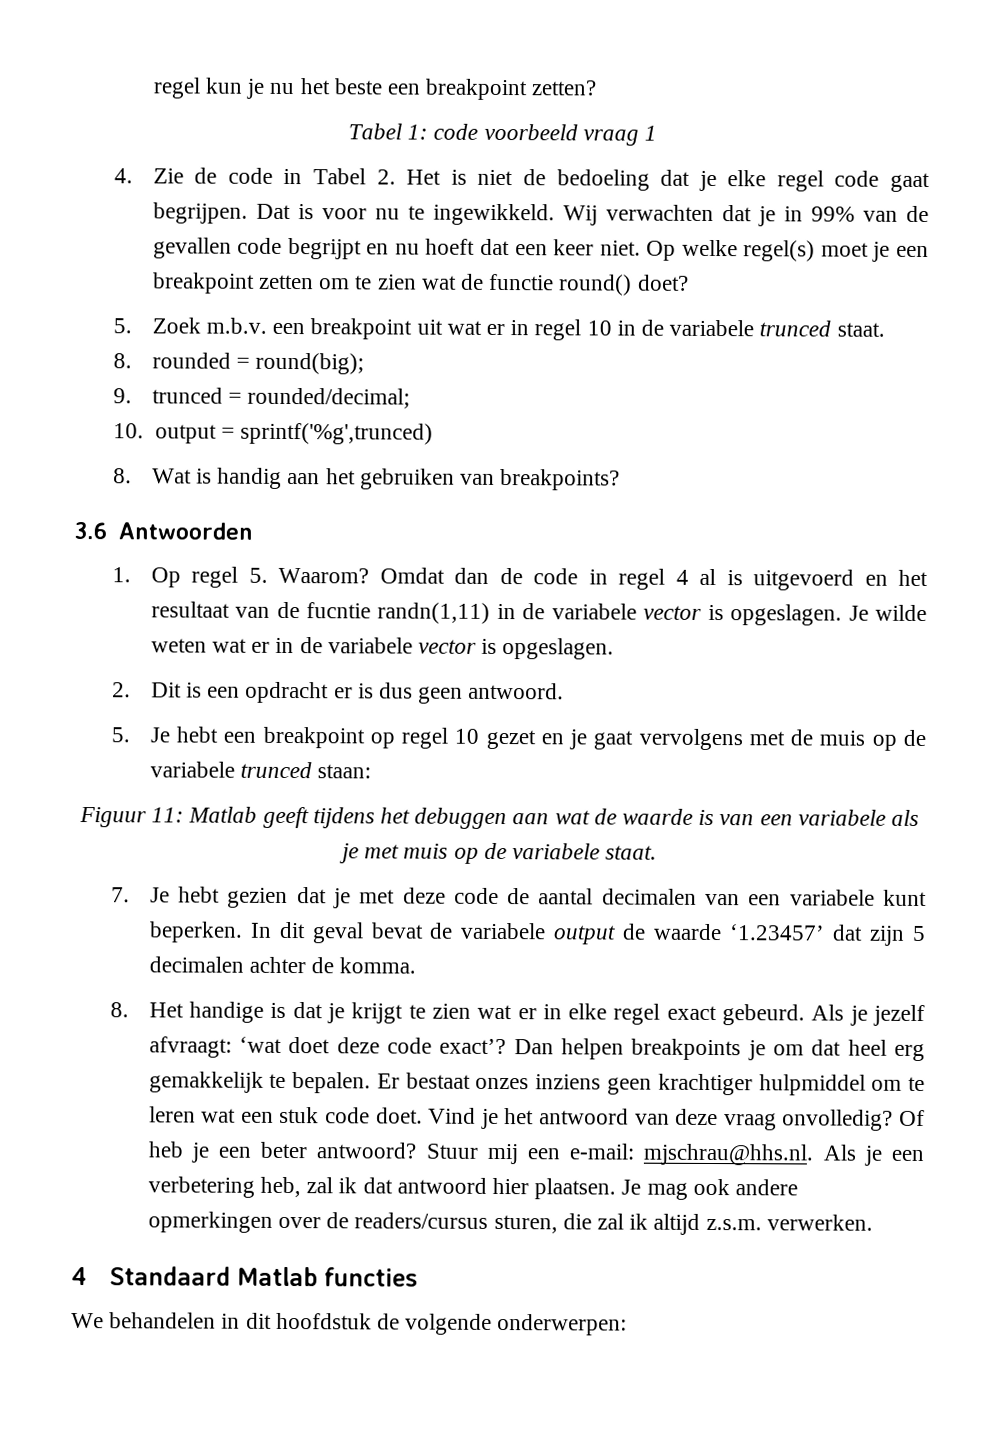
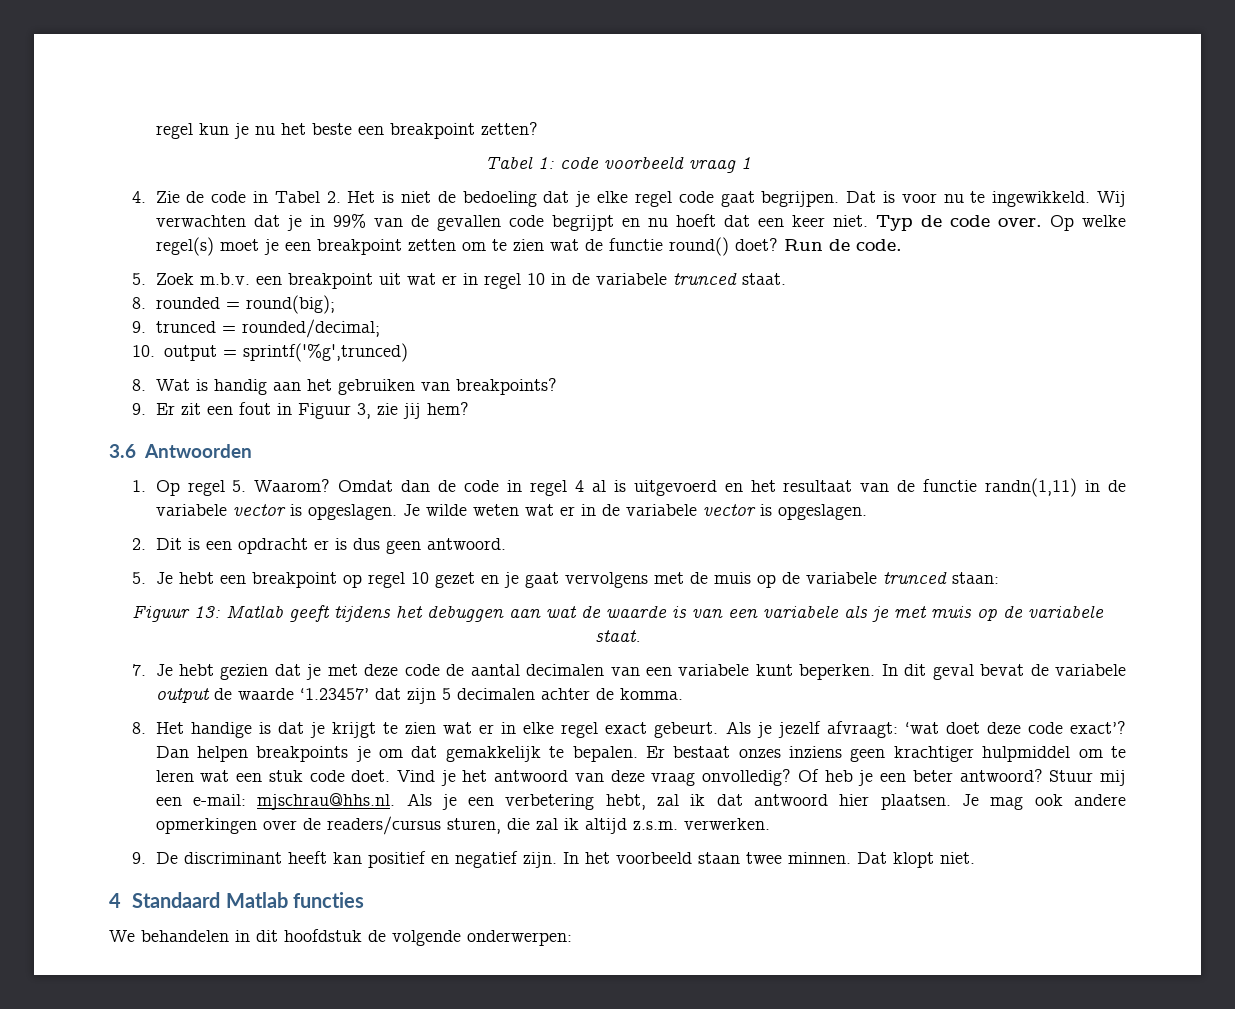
(641, 248) none -> [875,215,1042,231] Typ de code over.
(689, 282) none -> [783,239,902,251] Run de code.
(621, 479) none -> [132,402,469,419] // 9. Er zit een fout in Figuur 3, zie jij hem?
[306,602,372,619] fucntie -> [923,479,978,492] functie
[151,807,185,823] 11: -> [194,606,220,618] 13:
[722,1004,806,1026] gebeurd. -> [654,722,719,738] gebeurt.
[847,1039,926,1062] heel erg -> (438, 752) none
[259,1176,301,1198] heb, -> [605,794,646,810] hebt,
(873, 1222) none -> [132,851,975,868] // 9. De discriminant heeft kan positief en negatief zijn. In het voorbeeld staan twee minnen. Dat klopt niet.

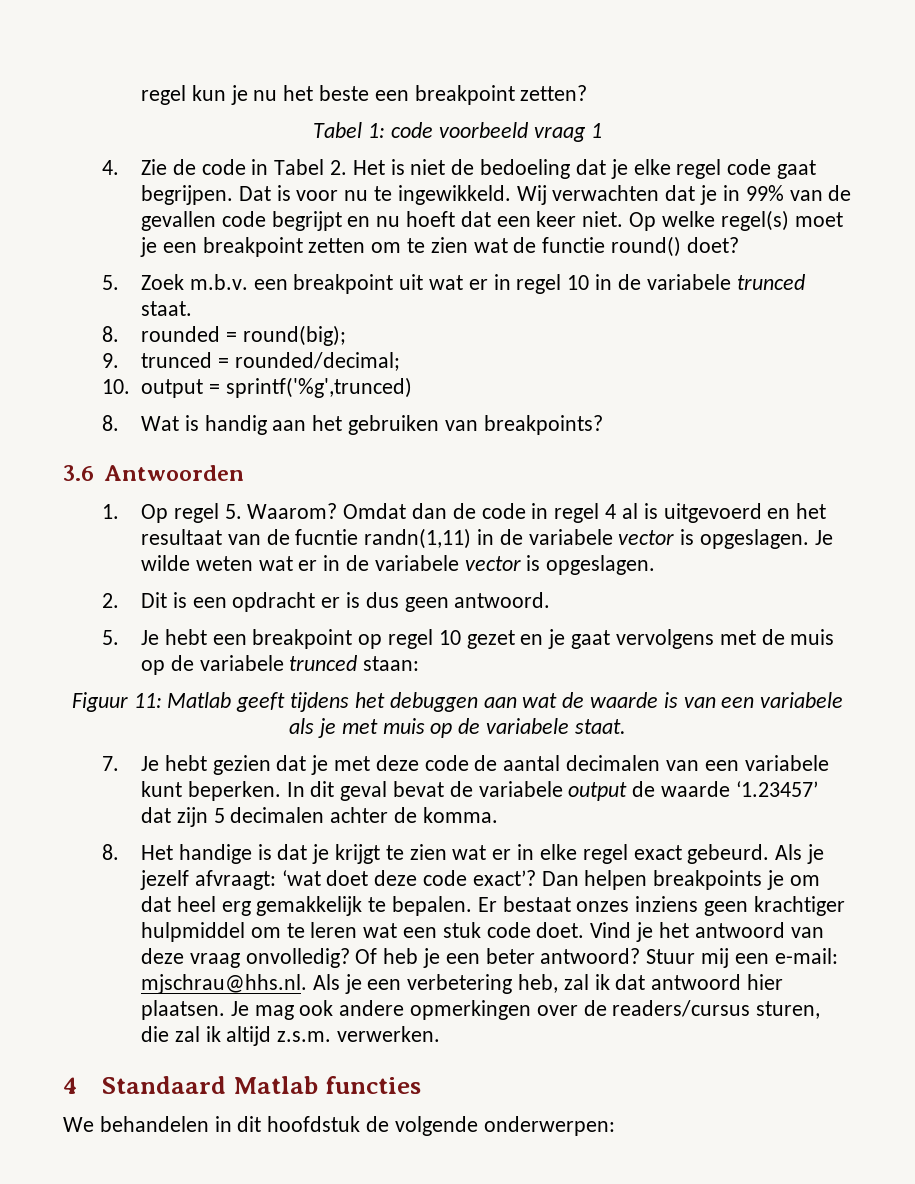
[875,215,1042,231] Typ de code over. -> (624, 219) none
[783,239,902,251] Run de code. -> (739, 245) none
[132,402,469,419] // 9. Er zit een fout in Figuur 3, zie jij hem? -> (603, 425) none
[923,479,978,492] functie -> [295,529,359,545] fucntie
[194,606,220,618] 13: -> [133,693,162,708] 11:
[654,722,719,738] gebeurt. -> [687,844,770,864] gebeurd.
(438, 752) none -> [176,896,251,916] heel erg
[605,794,646,810] hebt, -> [518,974,559,993] heb,
[132,851,975,868] // 9. De discriminant heeft kan positief en negatief zijn. In het voorbeeld staan twee minnen. Dat klopt niet. -> (441, 1034) none

